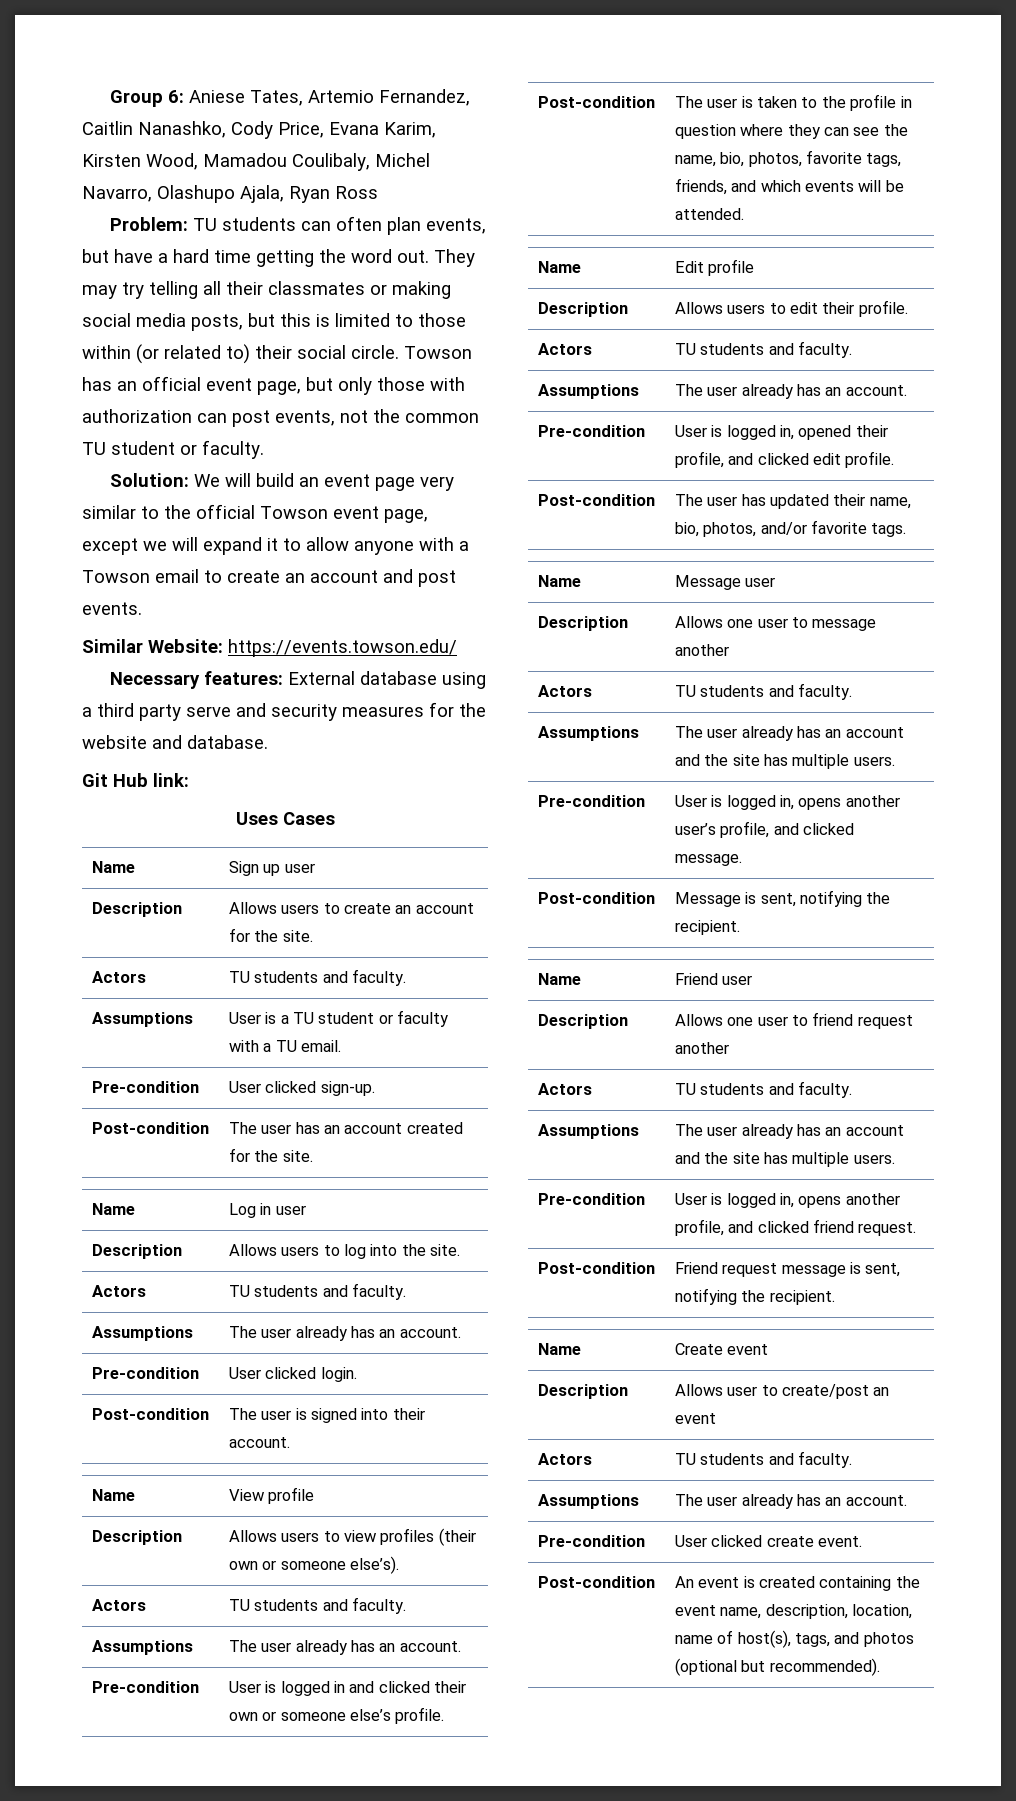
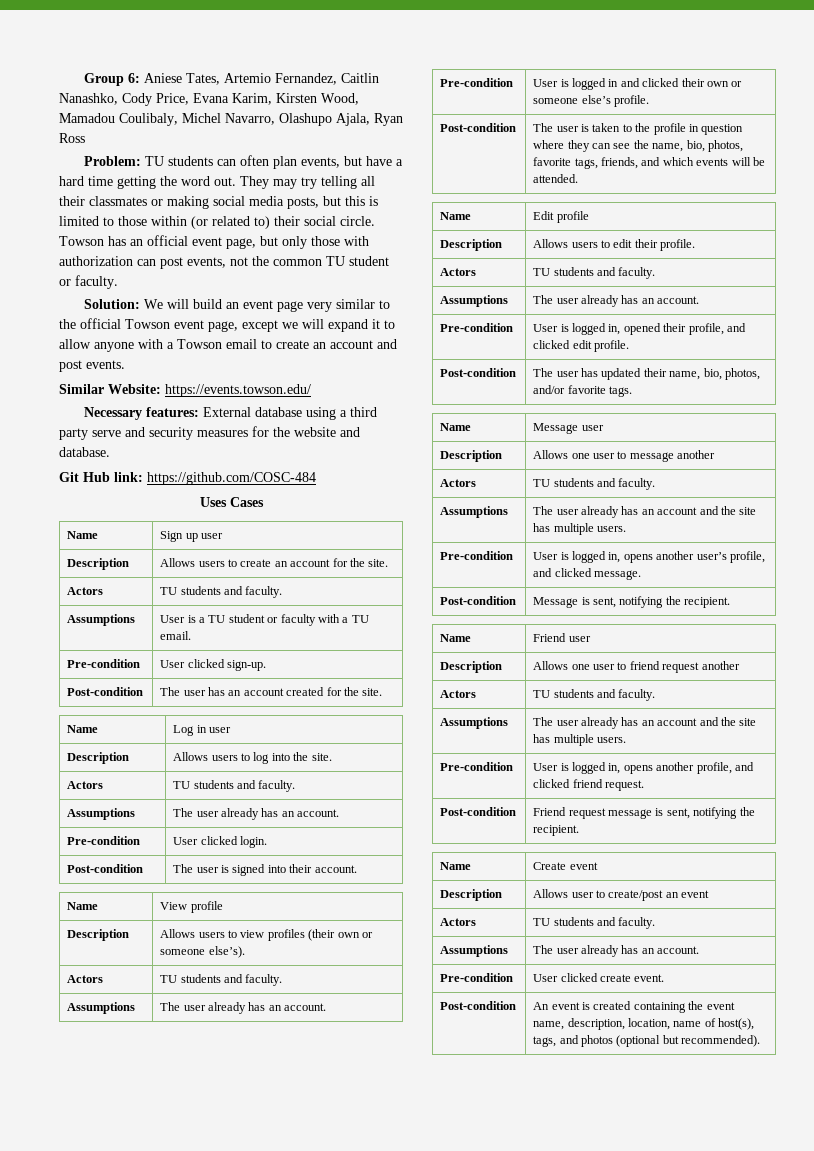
(189, 780) none -> [147,472,316,485] https://github.com/COSC-484

